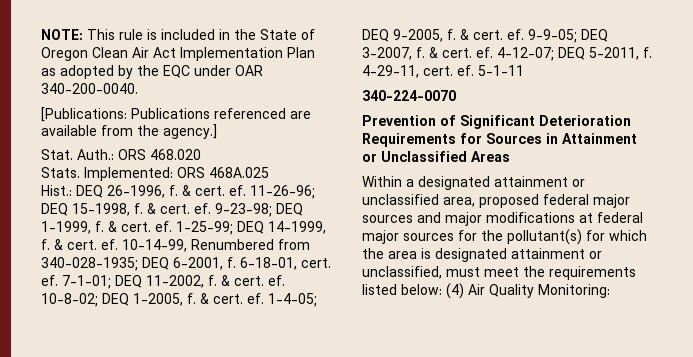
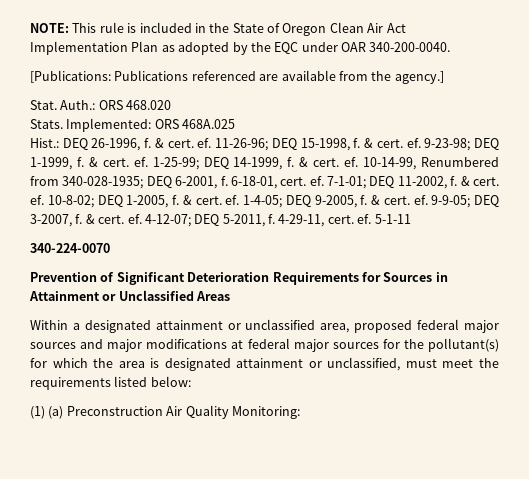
[446,283,464,299] (4) -> [30,406,163,419] // (1) (a) Preconstruction

